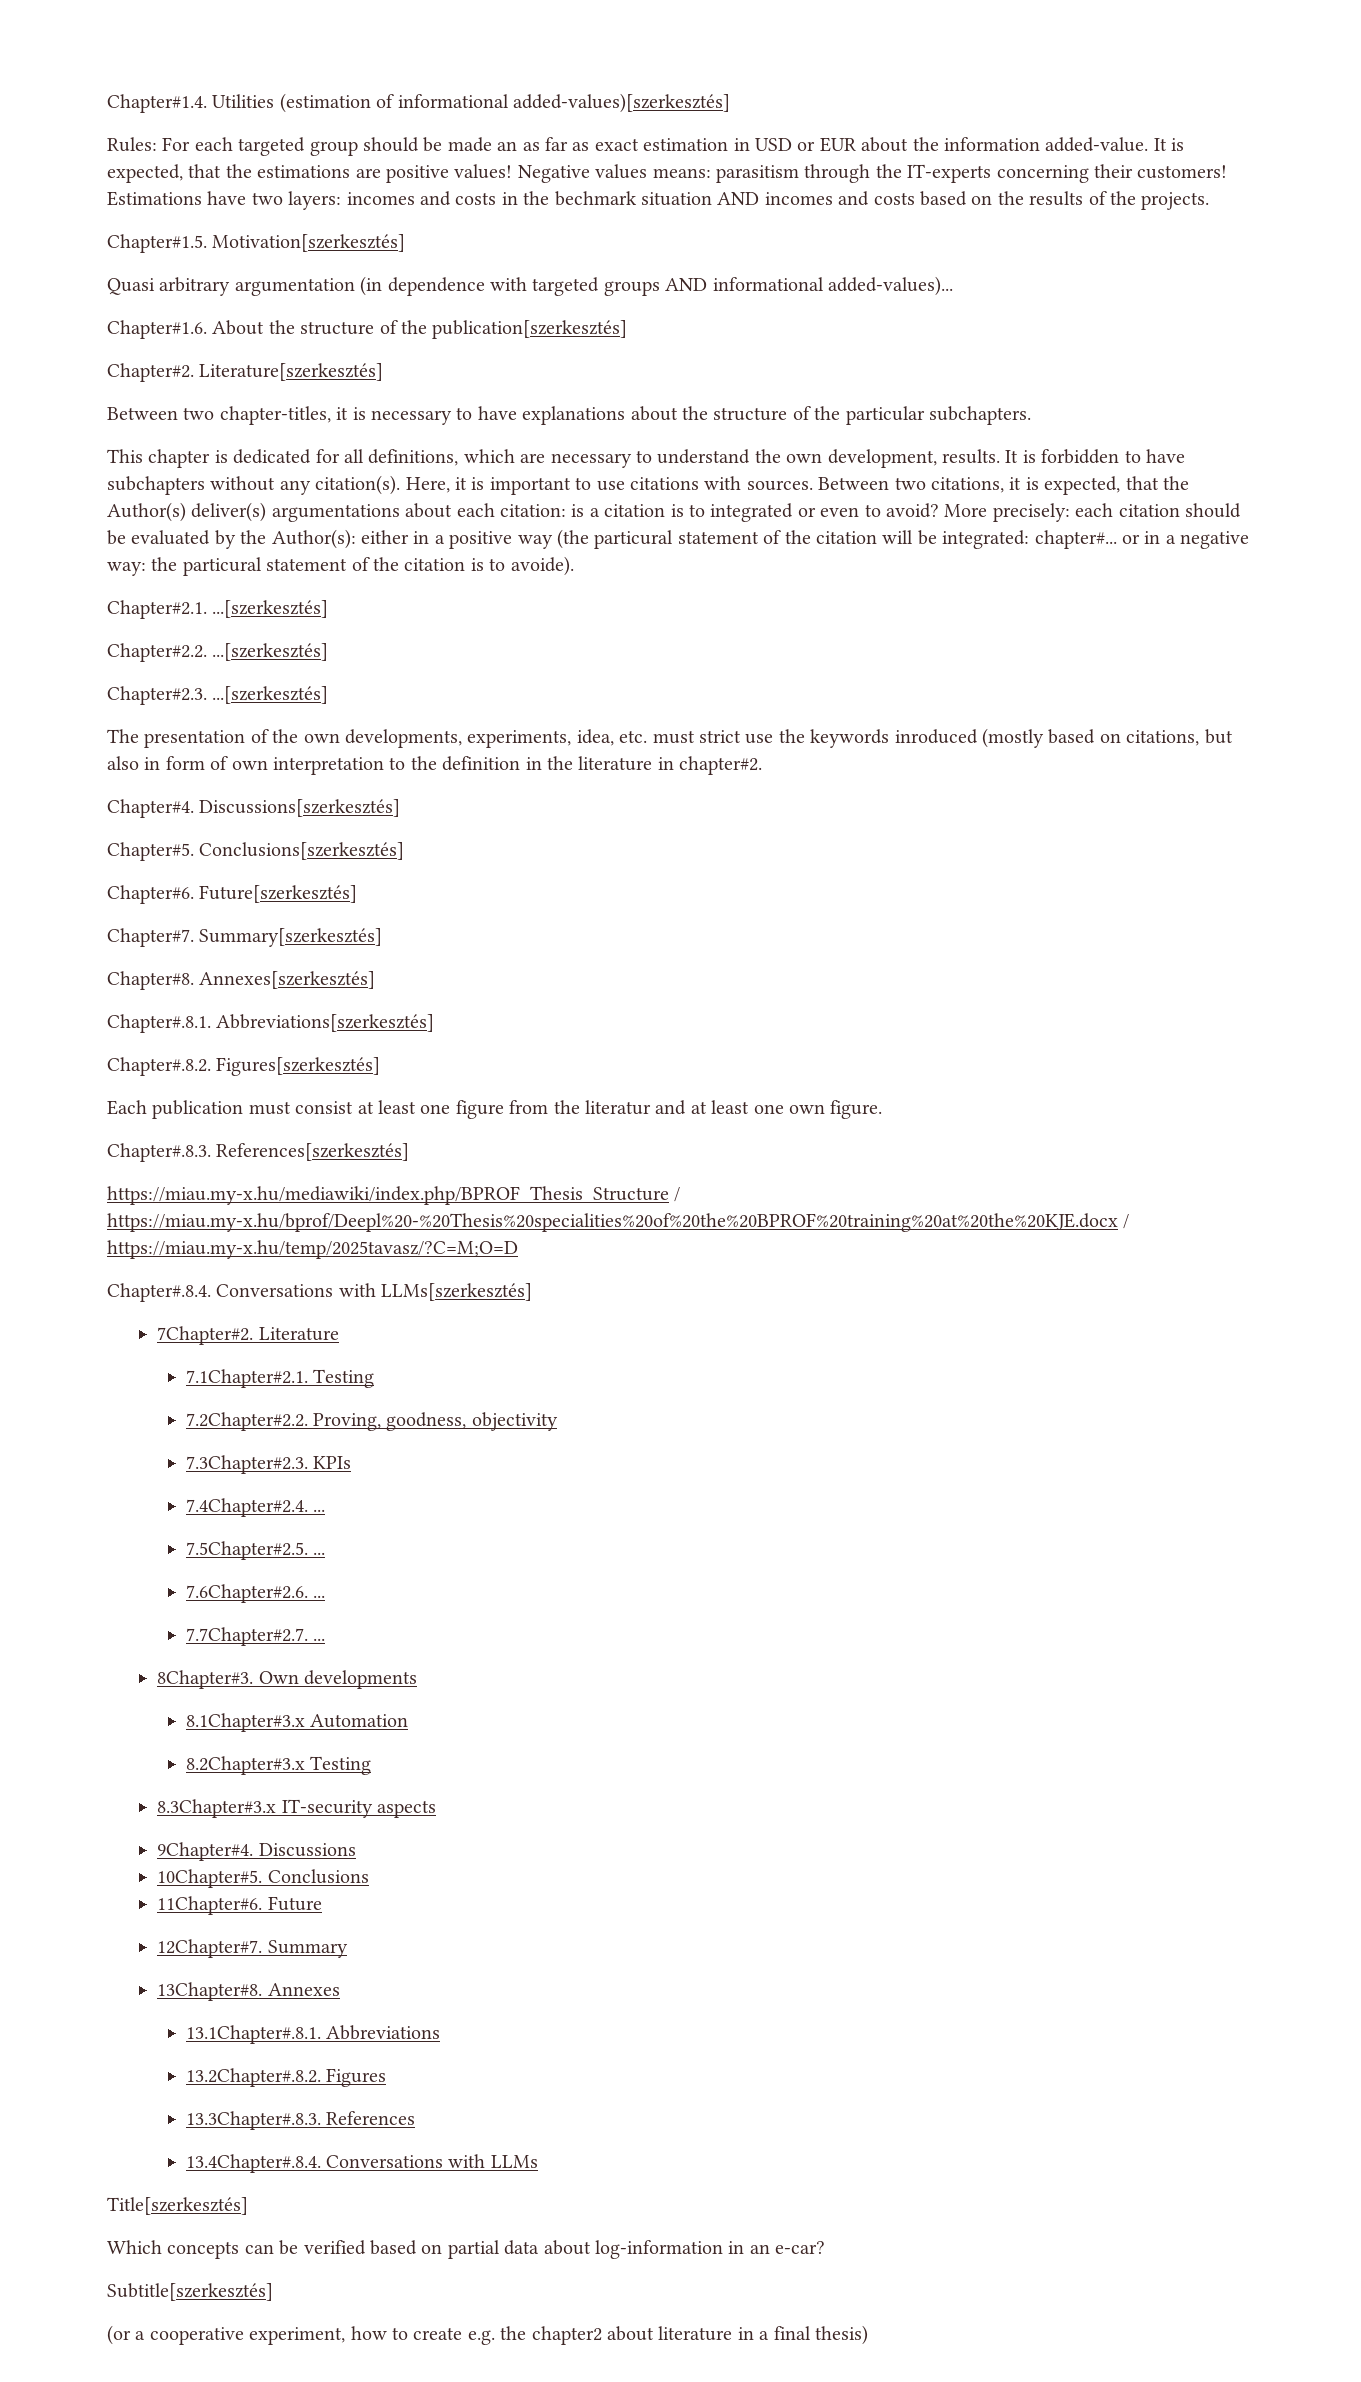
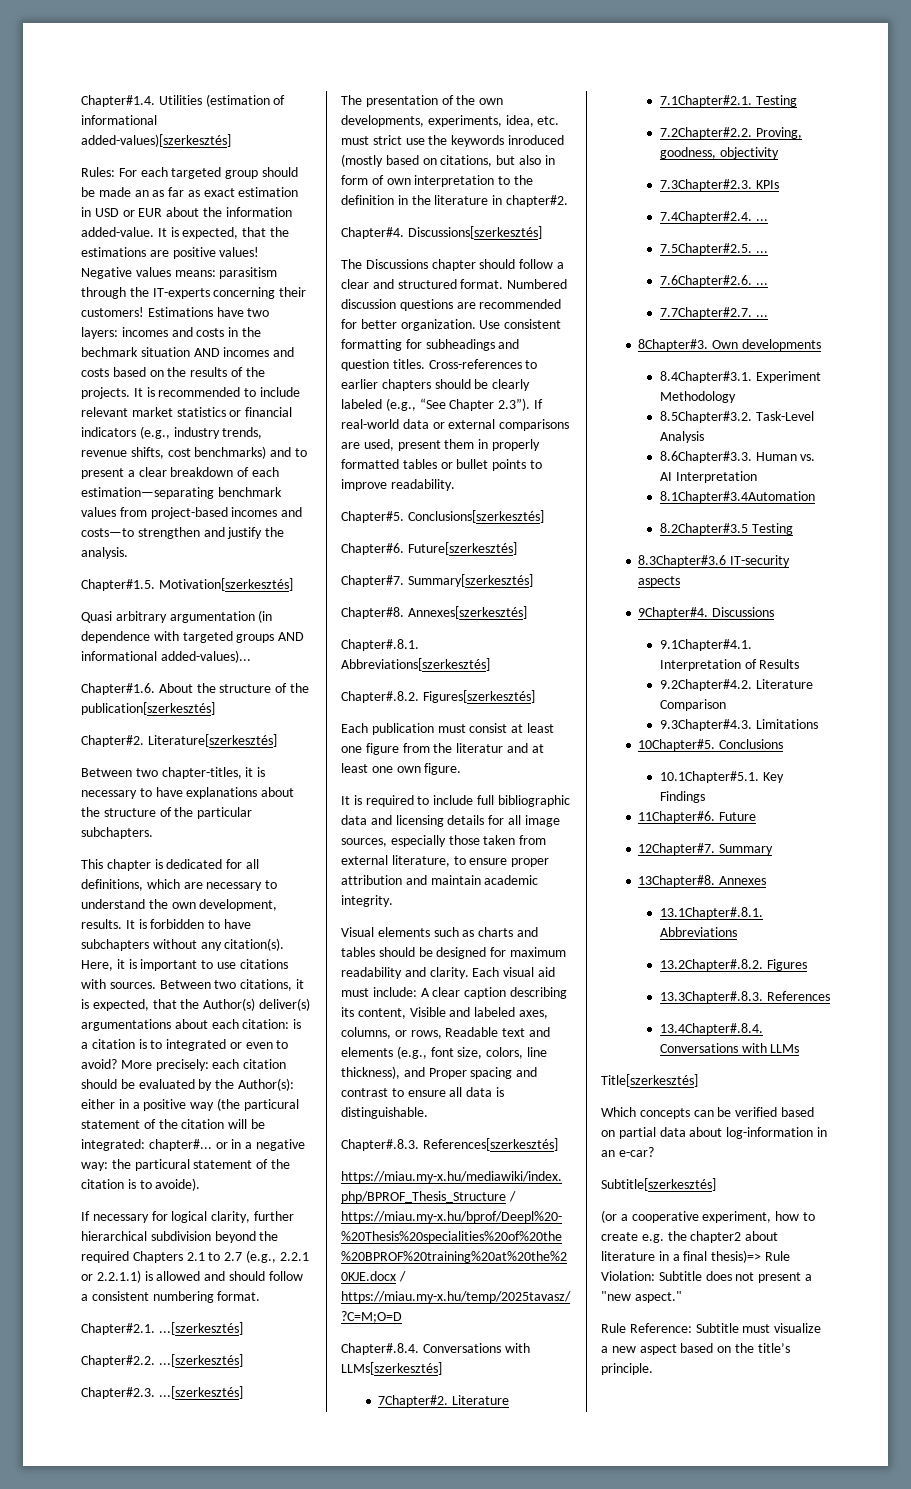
(1210, 201) none -> [133,387,300,397] [81,407,293,417] [81,426,263,439] [81,446,307,459] [81,467,279,479] [81,487,282,499] [81,507,303,519] [81,527,285,539] [81,547,128,559] It is recommended to include relevant market statistics or financial indicators (e.g., industry trends, revenue shifts, cost benchmarks) and to present a clear breakdown of each estimation—separating benchmark values from project-based incomes and costs—to strengthen and justify the analysis.
(574, 566) none -> [81,1211,294,1223] [81,1231,279,1243] [81,1250,309,1263] [81,1270,303,1283] [81,1291,261,1303] // If necessary for logical clarity, further hierarchical subdivision beyond the required Chapters 2.1 to 2.7 (e.g., 2.2.1 or 2.2.1.1) is allowed and should follow a consistent numbering format.
(401, 808) none -> [341,259,564,271] [341,279,568,289] [341,299,562,311] [341,319,562,331] [341,339,520,351] [341,359,538,371] [341,379,531,391] [341,398,543,411] [341,419,570,431] [341,439,540,451] [341,459,542,471] [341,479,455,491] // The Discussions chapter should follow a clear and structured format. Numbered discussion questions are recommended for better organization. Use consistent formatting for subheadings and question titles. Cross-references to earlier chapters should be clearly labeled (e.g., “See Chapter 2.3”). If real-world data or external comparisons are used, present them in properly formatted tables or bullet points to improve readability.
(883, 1109) none -> [341,795,570,807] [341,815,560,827] [341,835,547,847] [341,855,550,867] [341,875,539,885] [341,895,393,907] [341,927,538,937] [341,947,566,959] [341,967,555,979] [341,987,567,999] [341,1007,548,1019] [341,1027,550,1039] [341,1046,547,1059] [341,1066,538,1079] [341,1087,504,1097] [341,1107,428,1119] // It is required to include full bibliographic data and licensing details for all image sources, especially those taken from external literature, to ensure proper attribution and maintain academic integrity. // Visual elements such as charts and tables should be designed for maximum readability and clarity. Each visual aid must include: A clear caption describing its content, Visible and labeled axes, columns, or rows, Readable text and elements (e.g., font size, colors, line thickness), and Proper spacing and contrast to ensure all data is distinguishable.
[185,1713,409,1732] [185,1756,372,1775] [157,1799,277,1818] 8.1Chapter#3.x Automation // 8.2Chapter#3.x Testing // 8.3Chapter#3.x -> [659,371,821,383] [659,391,736,403] [659,411,814,423] [659,431,704,443] [659,451,816,463] [659,471,757,483] [659,491,815,503] [659,523,793,535] [638,555,727,567] 8.4Chapter#3.1. Experiment Methodology // 8.5Chapter#3.2. Task-Level Analysis // 8.6Chapter#3.3. Human vs. AI Interpretation // 8.1Chapter#3.4Automation // 8.2Chapter#3.5 Testing // 8.3Chapter#3.6
(356, 1850) none -> [659,639,752,651] [659,659,800,671] [659,679,813,691] [659,699,726,711] [659,719,818,731] // 9.1Chapter#4.1. Interpretation of Results // 9.2Chapter#4.2. Literature Comparison // 9.3Chapter#4.3. Limitations
(369, 1876) none -> [659,771,784,783] [659,791,705,803] // 10.1Chapter#5.1. Key Findings
[814,2325,868,2345] thesis) -> [711,1250,790,1263] [601,1271,812,1283] [601,1291,682,1303] [601,1323,822,1333] [601,1343,790,1355] [601,1363,653,1375] thesis)=> Rule Violation: Subtitle does not present a "new aspect." // Rule Reference: Subtitle must visualize a new aspect based on the title’s principle.

